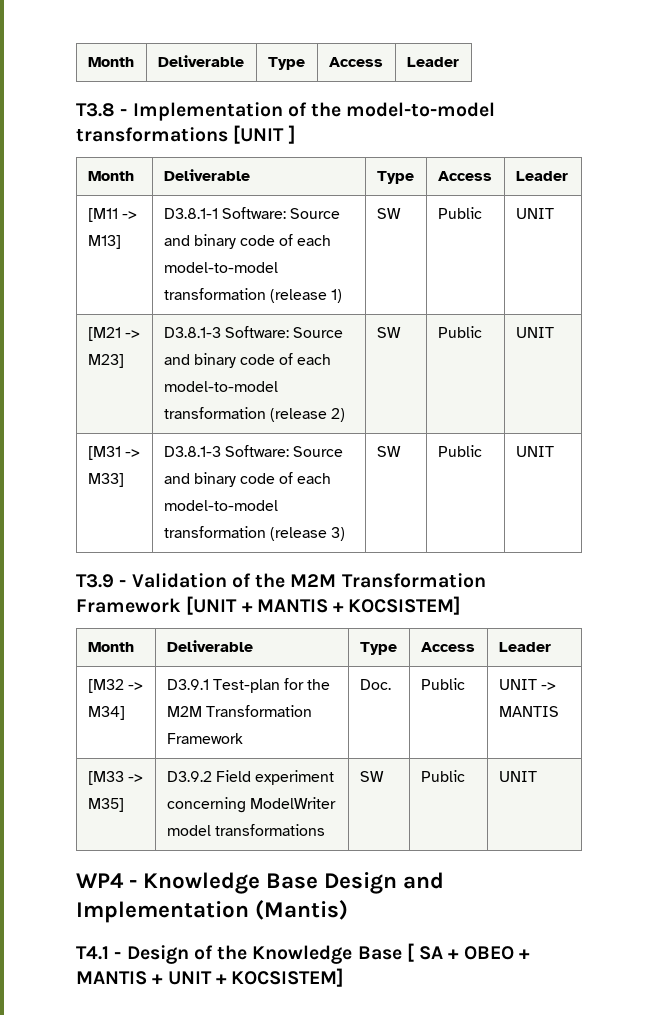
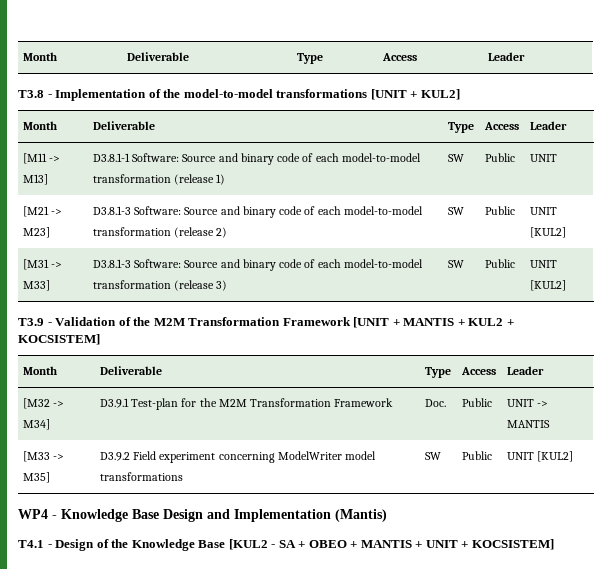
[287,125,296,144] ] -> [410,89,460,100] + KUL2]
(554, 332) none -> [529,227,566,238] [KUL2]
(554, 451) none -> [529,280,566,291] [KUL2]
(345, 607) none -> [468,318,514,326] KUL2 +
(537, 776) none -> [537,451,574,462] [KUL2]
[406,943,414,962] [ -> [228,539,276,550] [KUL2 -

